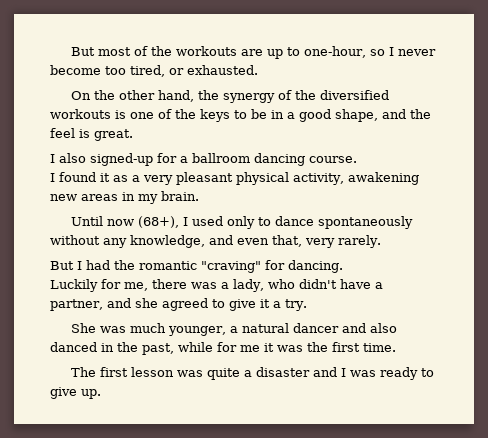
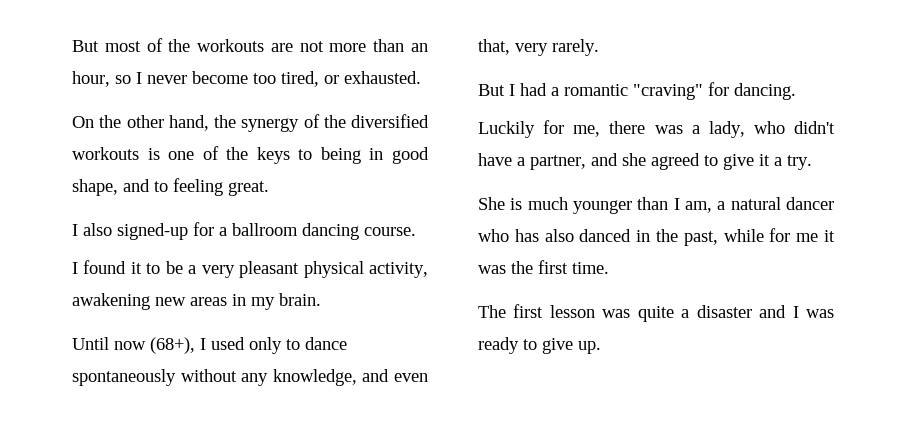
[267,46,367,59] up to one-hour, -> [299,39,428,52] [72,71,110,87] not more than an hour,
[251,109,431,122] [50,128,90,138] be in a good shape, and the feel is -> [320,147,429,164] [72,178,223,196] being in good shape, and to feeling
[113,175,128,182] as -> [146,261,183,274] to be
[114,260,135,270] the -> [551,87,559,96] a
[100,323,227,336] was much younger, -> [510,197,712,214] is much younger than I am,
[342,323,367,333] and -> [478,229,539,242] who has

